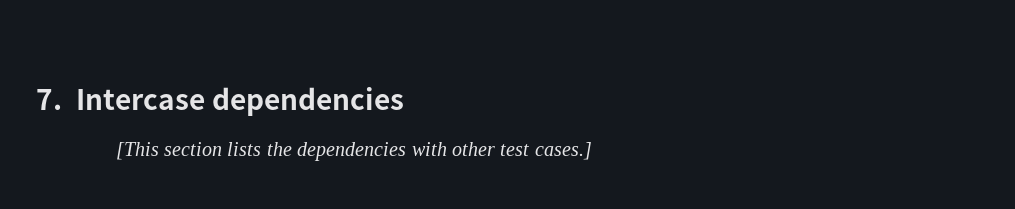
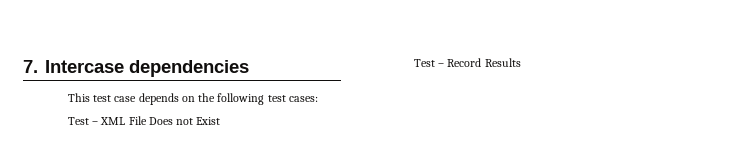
[115,142,592,161] [This section lists the dependencies with other test cases.] -> [67,93,318,105] [67,116,221,125] [413,58,521,67] This test case depends on the following test cases: // Test – XML File Does not Exist // Test – Record Results

